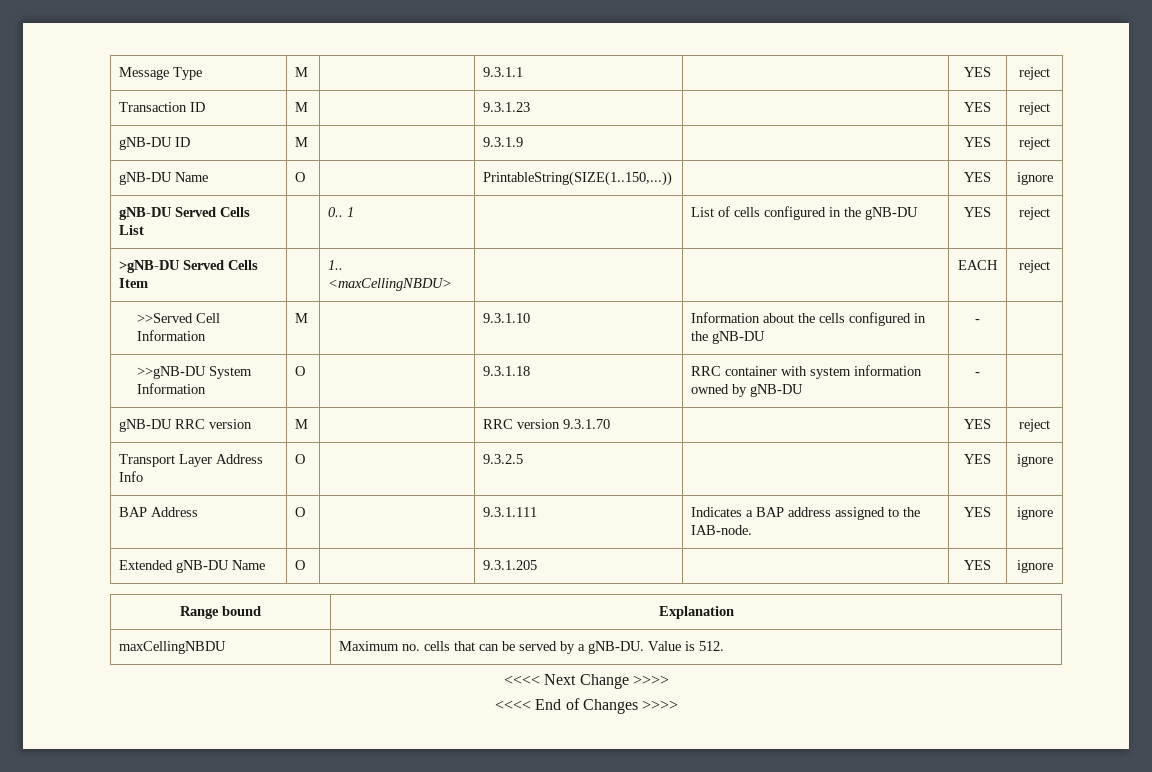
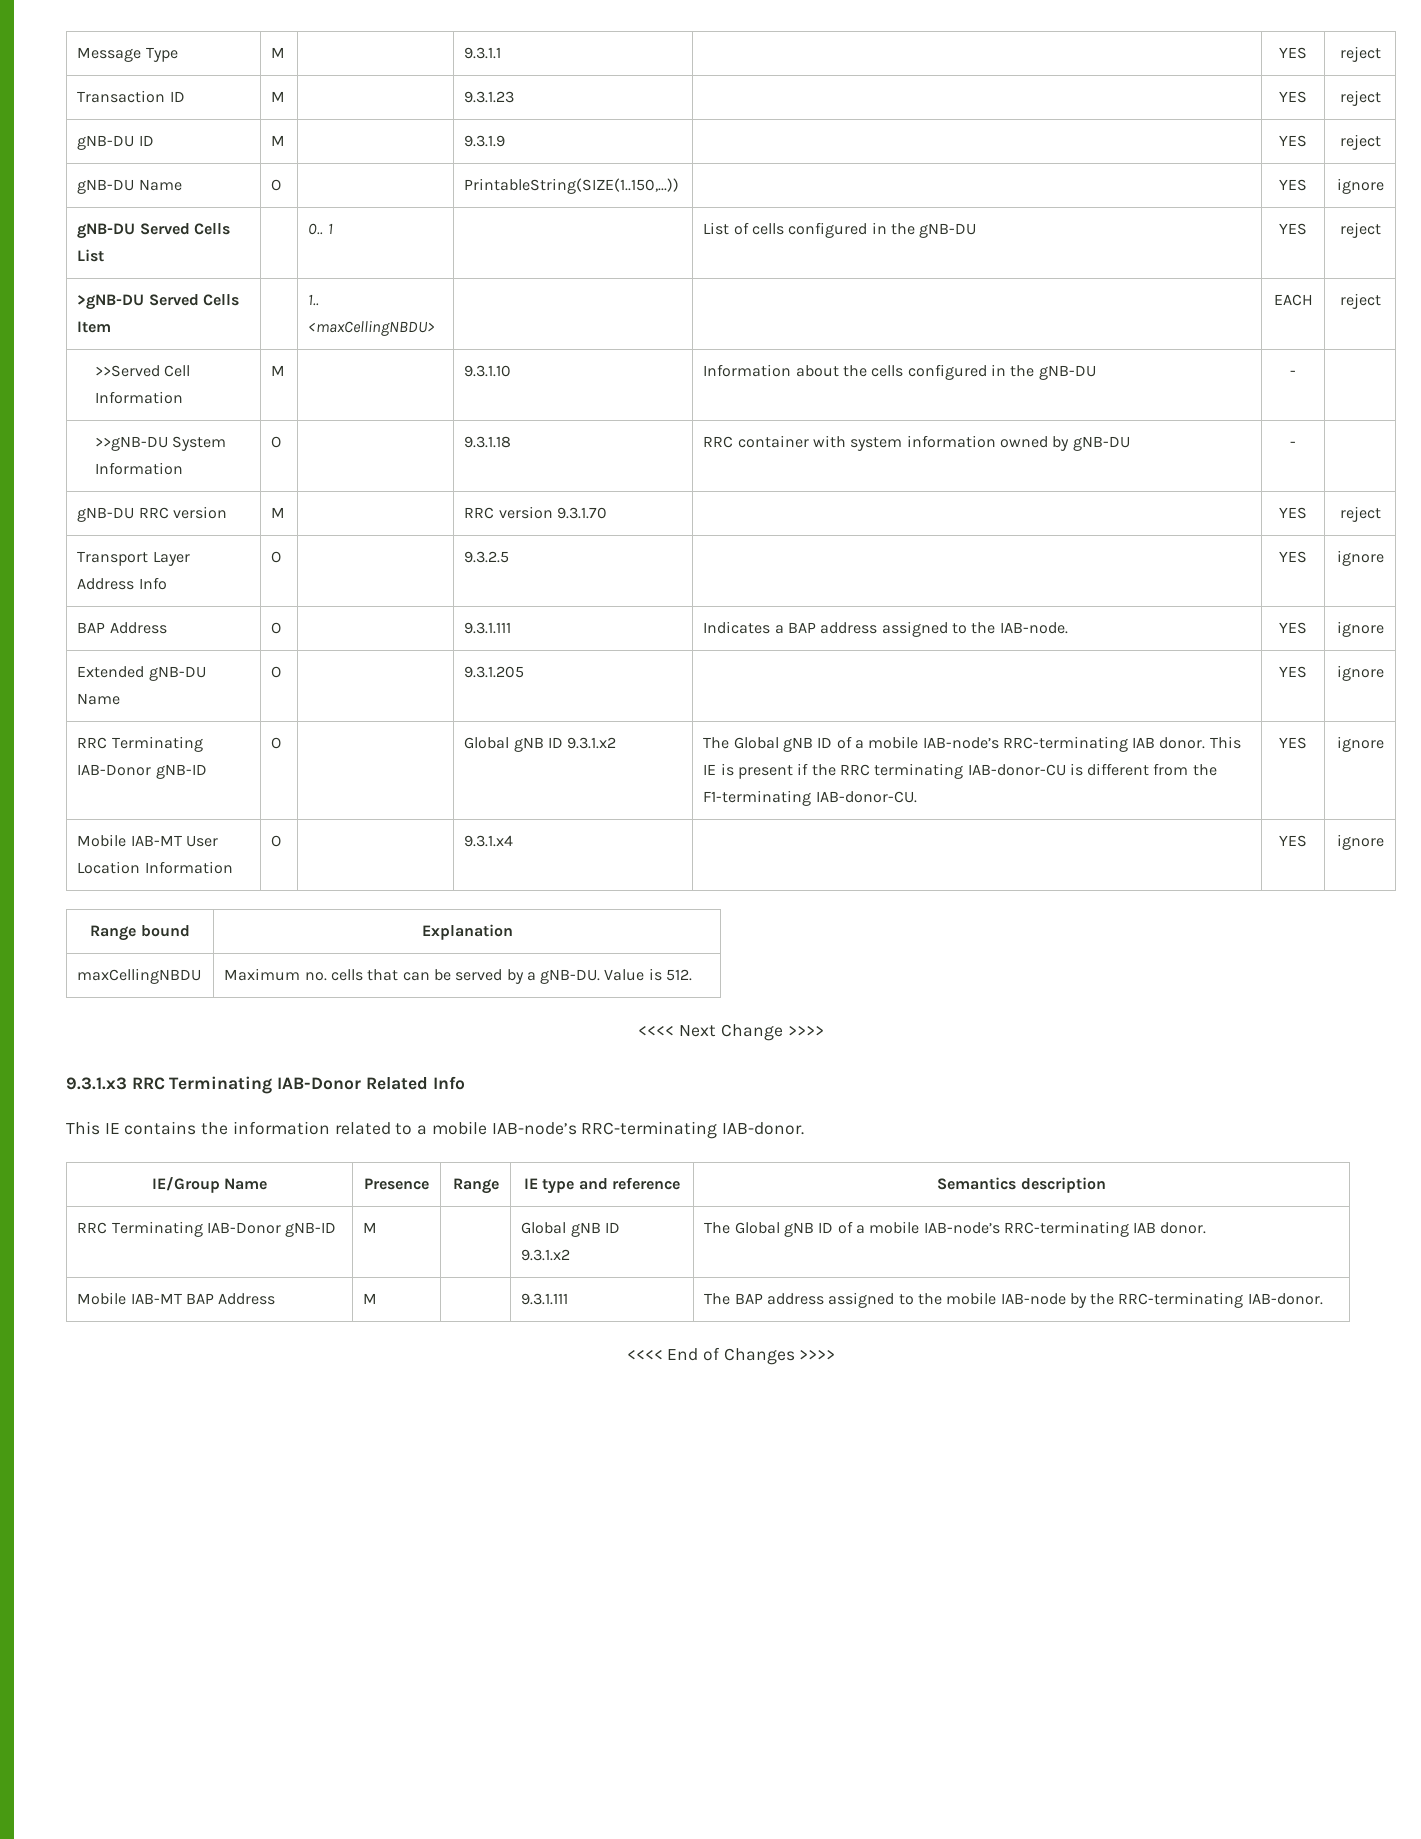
(1053, 566) none -> [77,736,203,752] [77,764,207,779] [271,737,282,749] [464,737,617,752] [703,736,1241,752] [703,763,1217,779] [703,790,917,806] [1279,737,1307,749] [1336,736,1384,752] [77,834,218,847] [77,861,233,874] [271,835,282,847] [464,835,514,847] [1279,835,1307,847] [1336,834,1384,850] // RRC Terminating IAB-Donor gNB-ID | O | | Global gNB ID 9.3.1.x2 | The Global gNB ID of a mobile IAB-node’s RRC-terminating IAB donor. This IE is present if the RRC terminating IAB-donor-CU is different from the F1-terminating IAB-donor-CU. | YES | ignore // Mobile IAB-MT User Location Information | O | | 9.3.1.x4 | | YES | ignore
(669, 680) none -> [66,1076,465,1094] [66,1121,804,1139] [151,1177,268,1193] [364,1178,429,1190] [452,1178,499,1194] [524,1177,680,1194] [937,1177,1106,1193] [77,1221,337,1237] [363,1222,378,1233] [521,1222,620,1237] [521,1249,571,1261] [704,1221,1207,1237] [77,1292,276,1305] [363,1293,378,1304] [521,1293,569,1305] [704,1292,1323,1308] // 9.3.1.x3 RRC Terminating IAB-Donor Related Info // This IE contains the information related to a mobile IAB-node’s RRC-terminating IAB-donor. // IE/Group Name | Presence | Range | IE type and reference | Semantics description // RRC Terminating IAB-Donor gNB-ID | M | | Global gNB ID // 9.3.1.x2 | The Global gNB ID of a mobile IAB-node’s RRC-terminating IAB donor. // Mobile IAB-MT BAP Address | M | | 9.3.1.111 | The BAP address assigned to the mobile IAB-node by the RRC-terminating IAB-donor.

